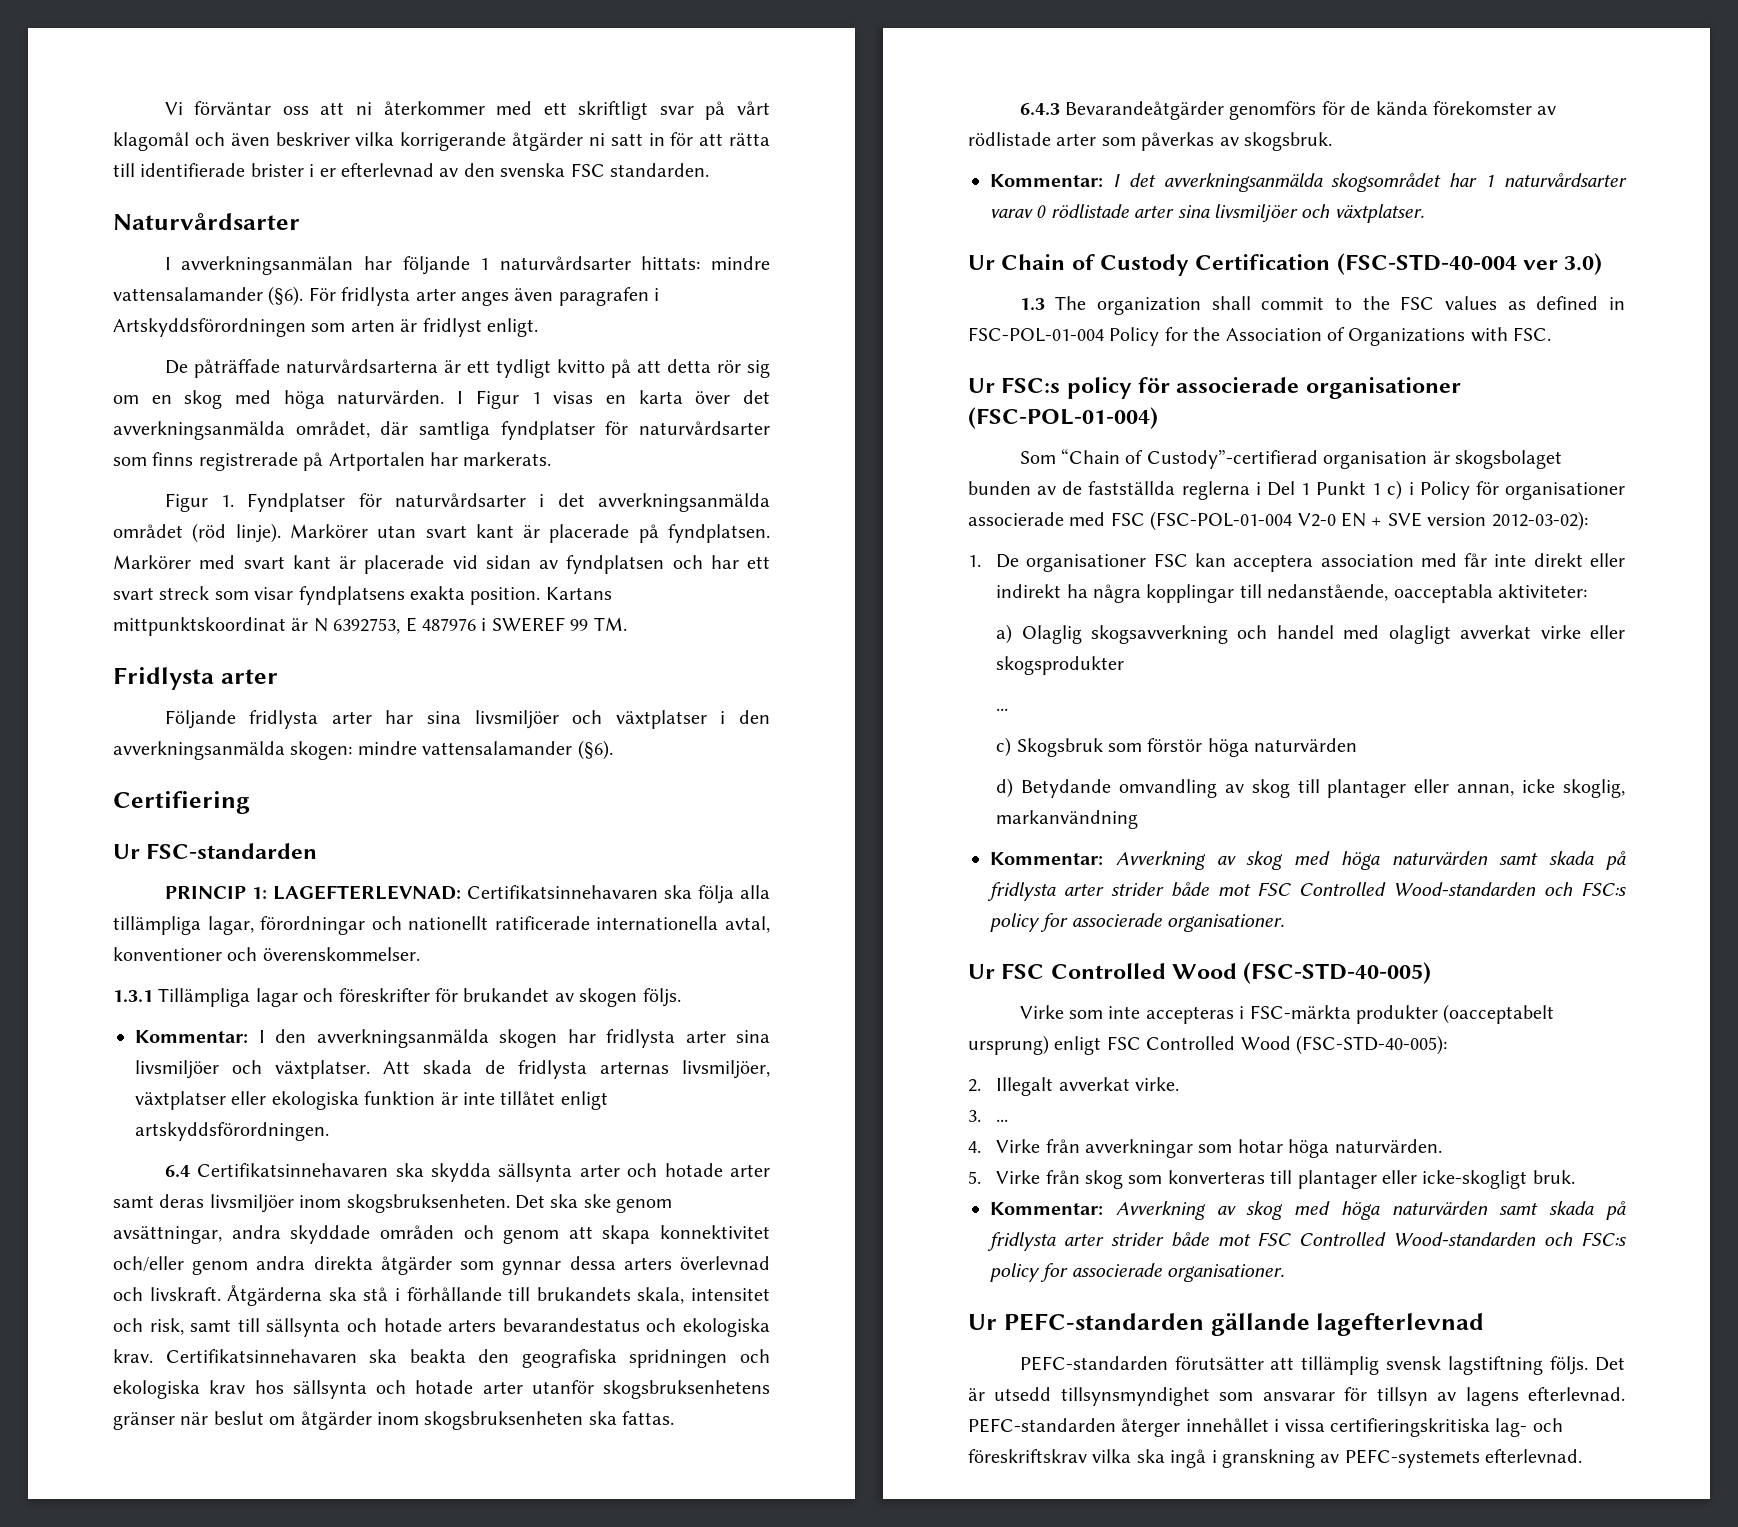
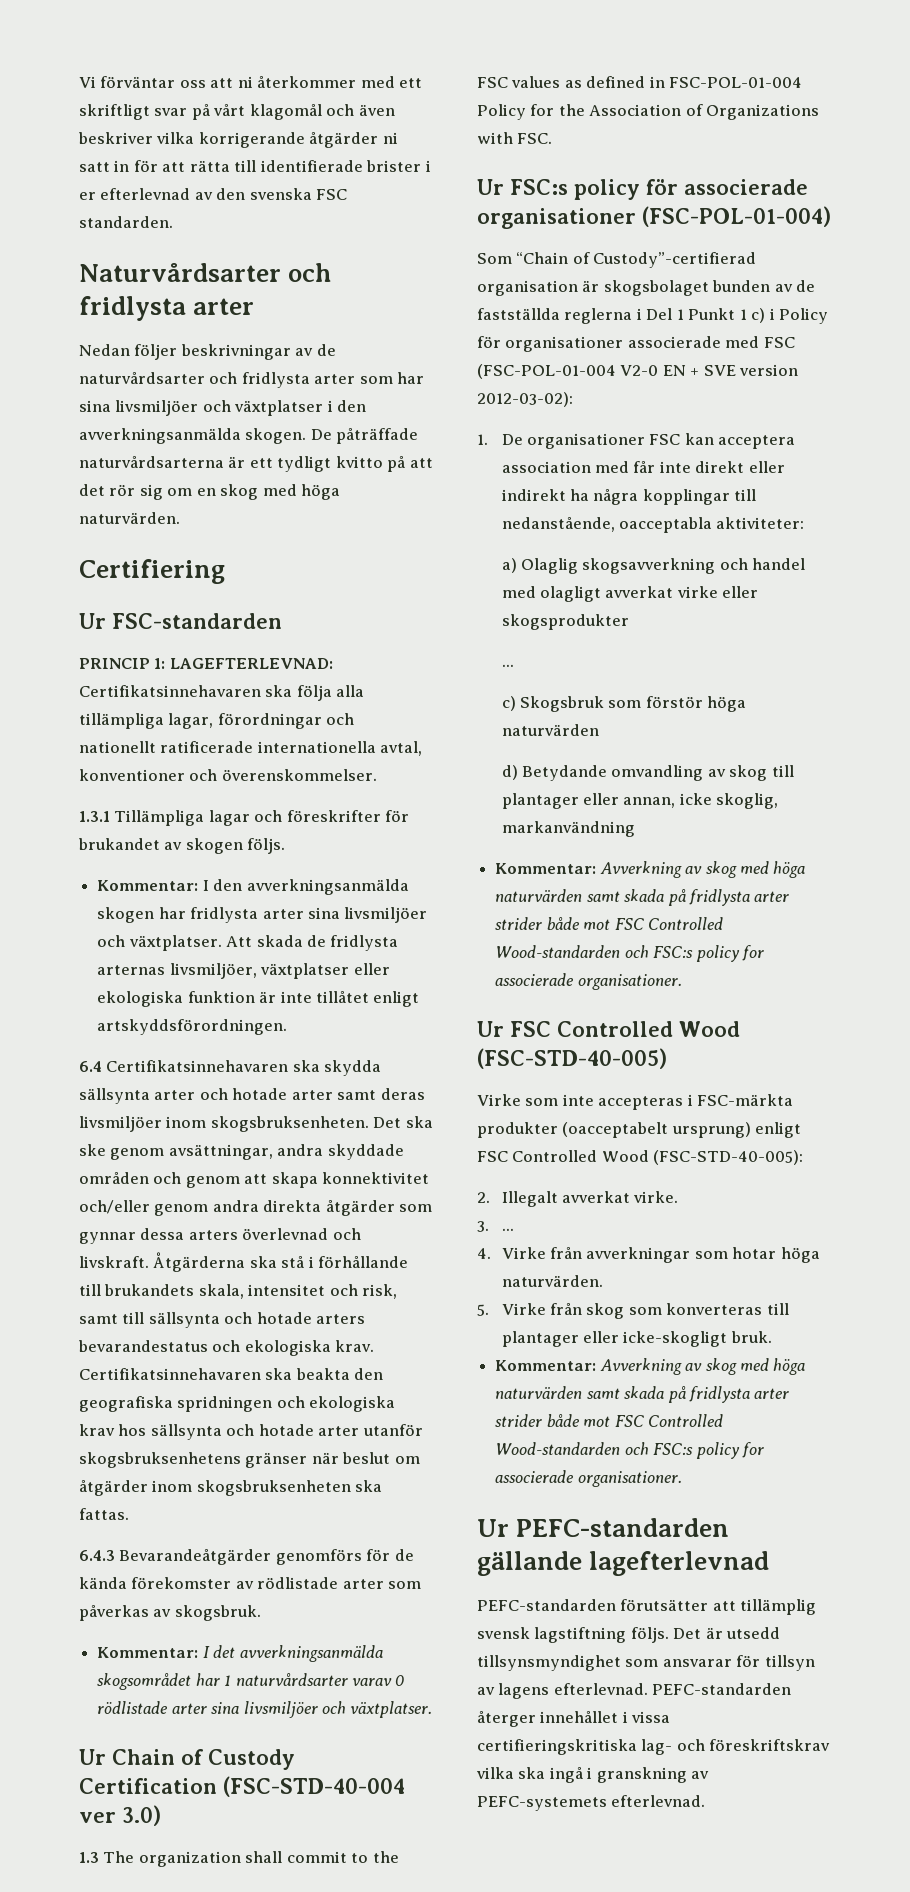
[164,256,770,275] [113,286,660,306] [113,318,538,337] // I avverkningsanmälan har följande 1 naturvårdsarter hittats: mindre vattensalamander (§6). För fridlysta arter anges även paragrafen i Artskyddsförordningen som arten är fridlyst enligt. // -> [288,263,332,282] [79,296,255,321] [79,344,336,360] [79,372,425,388] [79,400,367,416] [79,428,307,444] och fridlysta arter // Nedan följer beskrivningar av de naturvårdsarter och fridlysta arter som har sina livsmiljöer och växtplatser i den avverkningsanmälda skogen.
[666,359,711,373] detta -> [79,484,105,496] det
[457,390,771,409] [113,421,771,440] [113,452,552,471] [164,493,770,512] [113,523,770,543] [113,555,770,574] [113,586,612,605] [113,617,627,636] [113,667,278,690] [164,710,771,729] [113,740,613,760] I Figur 1 visas en karta över det avverkningsanmälda området, där samtliga fyndplatser för naturvårdsarter som finns registrerade på Artportalen har markerats. // Figur 1. Fyndplatser för naturvårdsarter i det avverkningsanmälda området (röd linje). Markörer utan svart kant är placerade på fyndplatsen. Markörer med svart kant är placerade vid sidan av fyndplatsen och har ett svart streck som visar fyndplatsens exakta position. Kartans mittpunktskoordinat är N 6392753, E 487976 i SWEREF 99 TM. // Fridlysta arter // Följande fridlysta arter har sina livsmiljöer och växtplatser i den avverkningsanmälda skogen: mindre vattensalamander (§6). -> (180, 518) none

